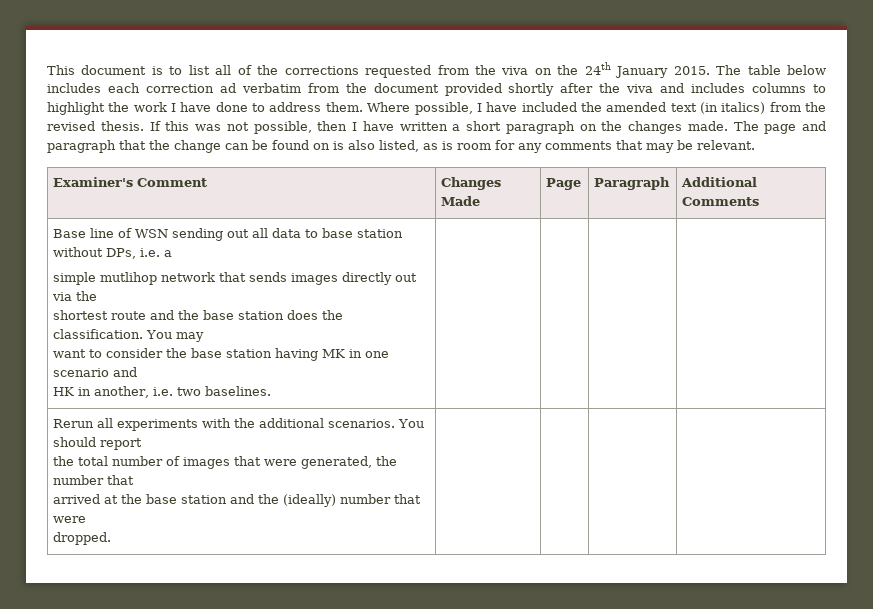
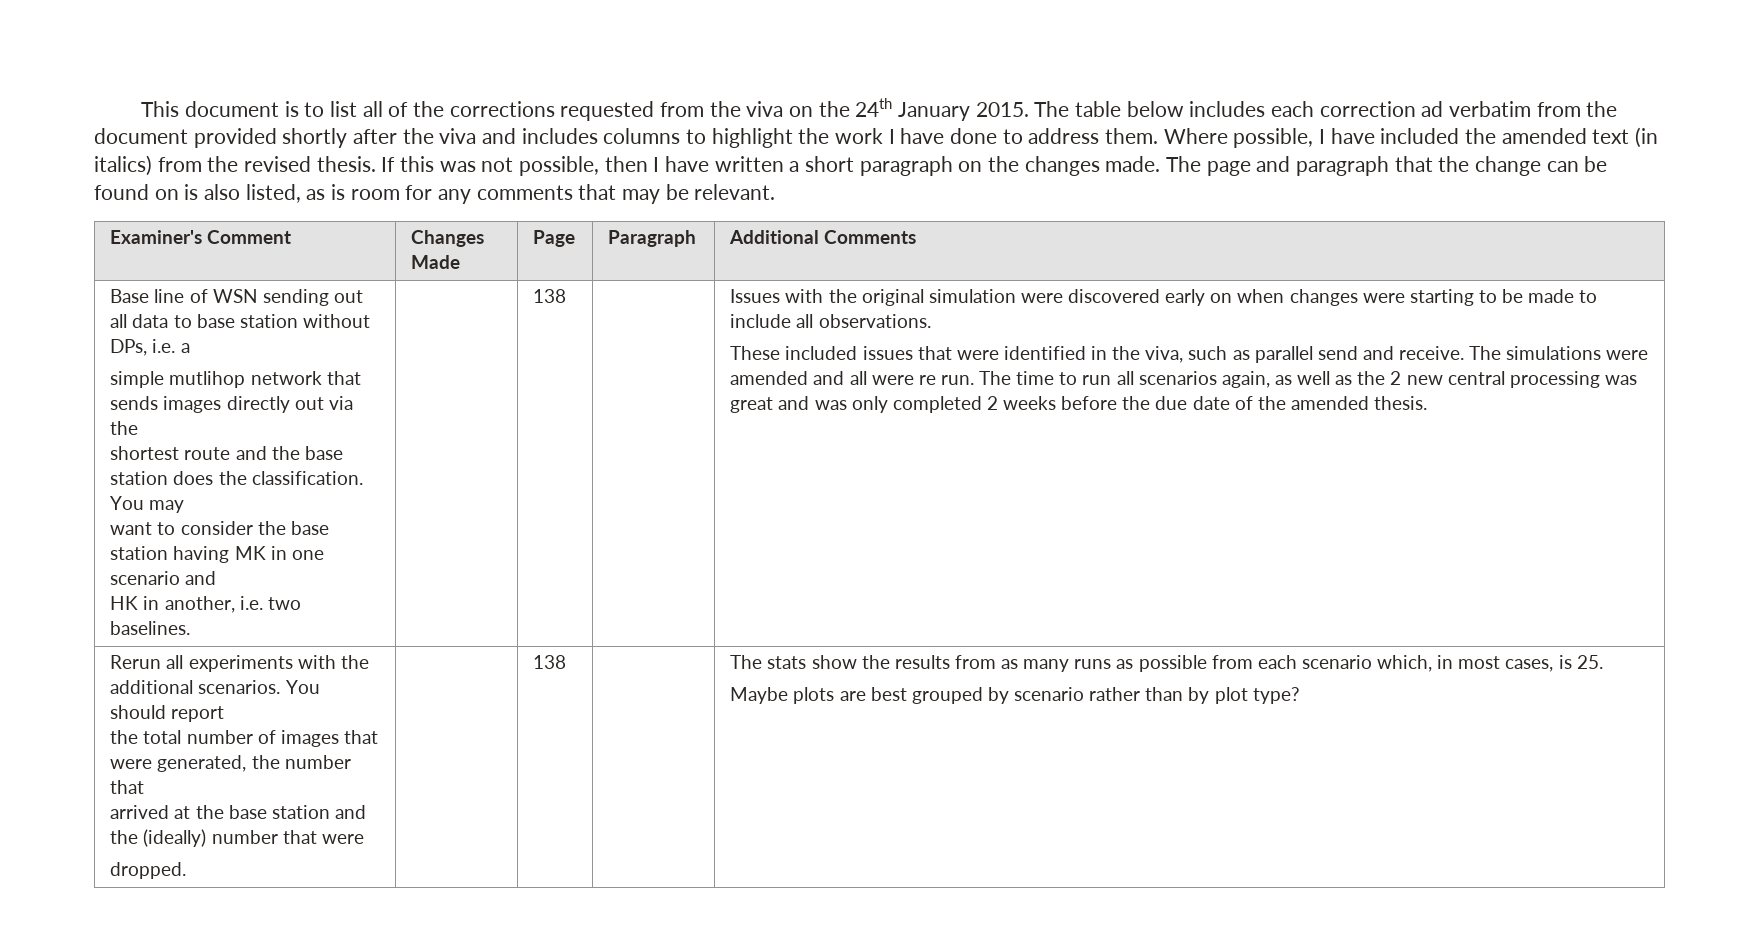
(272, 391) | | -> [533,289,567,303] [730,289,1598,306] [730,314,931,328] [730,346,1649,363] [730,371,1637,388] [730,396,1428,413] 138 | | Issues with the original simulation were discovered early on when changes were starting to be made to include all observations. // These included issues that were identified in the viva, such as parallel send and receive. The simulations were amended and all were re run. The time to run all scenarios again, as well as the 2 new central processing was great and was only completed 2 weeks before the due date of the amended thesis.
(112, 538) | | -> [533,655,567,669] [730,655,1603,672] [730,687,1300,704] 138 | | The stats show the results from as many runs as possible from each scenario which, in most cases, is 25. // Maybe plots are best grouped by scenario rather than by plot type?

